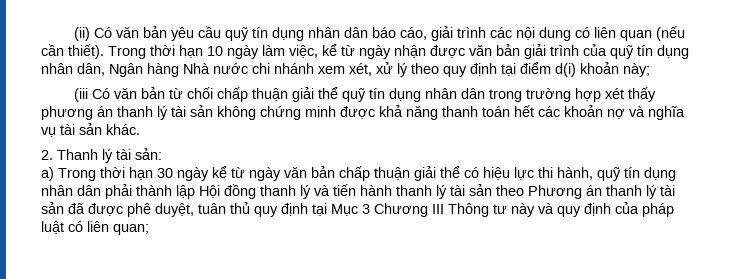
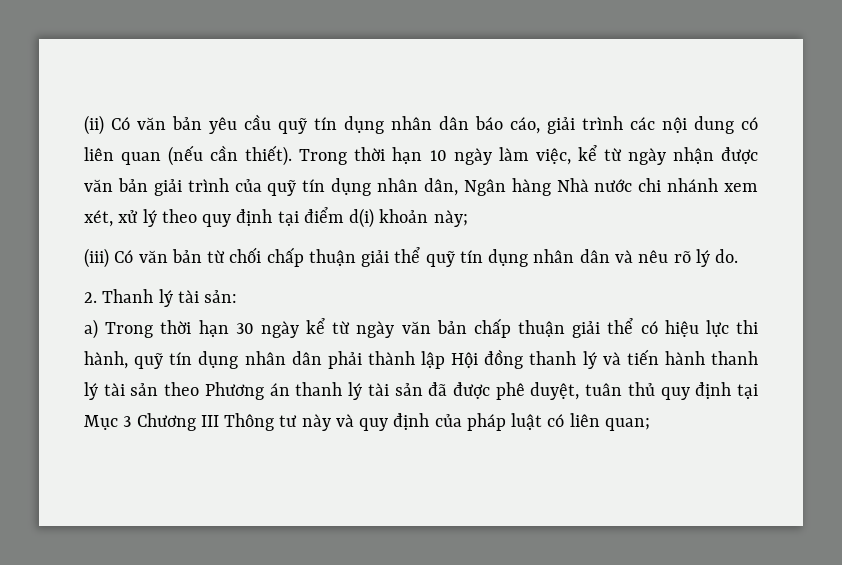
[74,88,89,102] (iii -> [84,248,109,268] (iii)
[489,87,657,102] [41,105,685,120] [41,123,140,137] trong trường hợp xét thấy phương án thanh lý tài sản không chứng minh được khả năng thanh toán hết các khoản nợ và nghĩa vụ tài sản khác. -> [614,249,739,267] và nêu rõ lý do.

